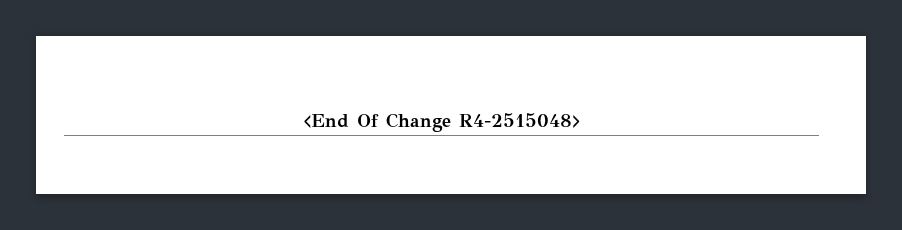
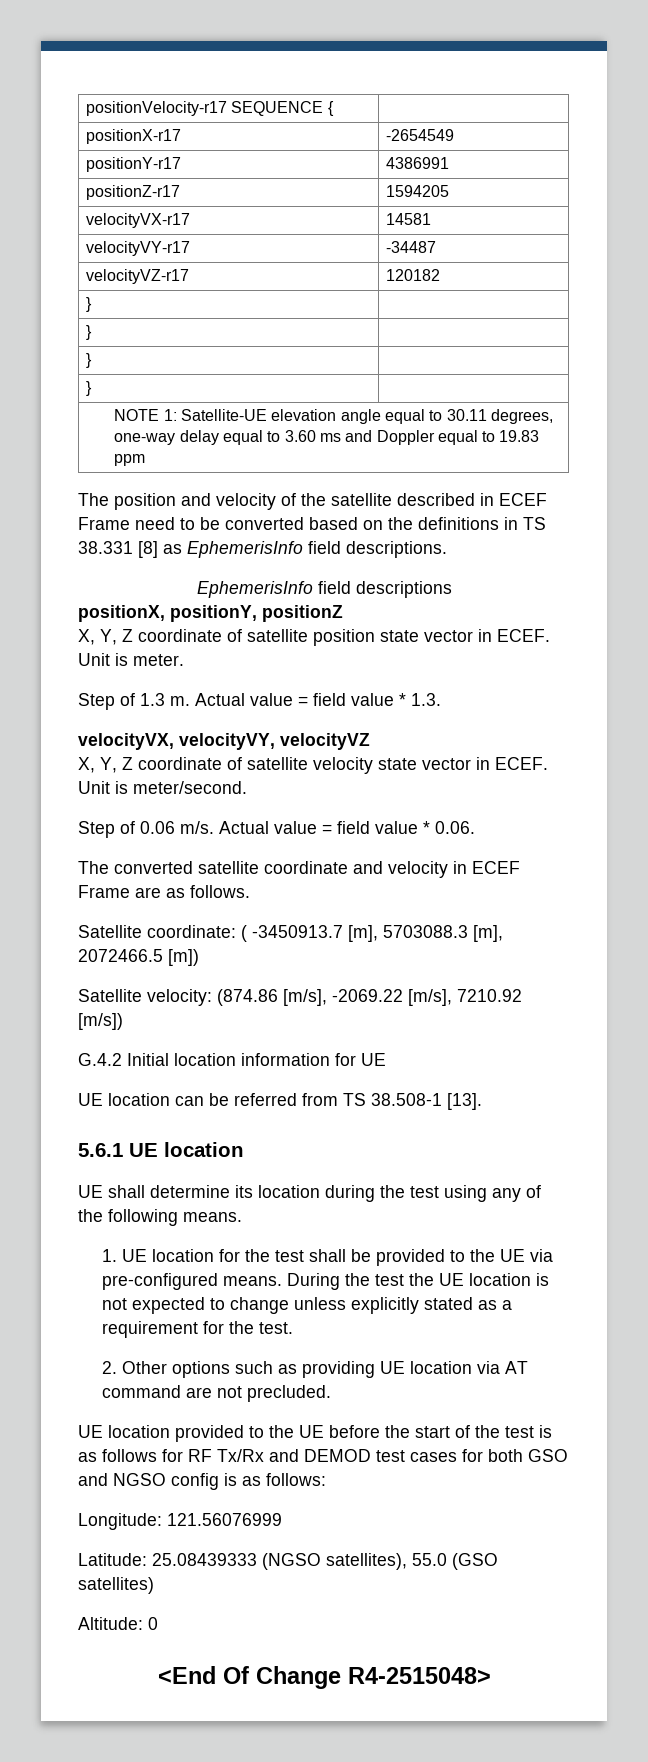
(302, 121) none -> [85,101,334,116] [85,129,181,144] [385,129,454,141] [85,157,181,172] [385,157,449,169] [85,185,180,200] [385,185,449,197] [85,213,190,228] [385,213,431,225] [85,241,190,256] [385,241,436,253] [85,269,189,284] [385,269,440,281] [85,297,92,312] [85,325,92,340] [85,353,92,368] [85,381,92,396] [114,409,553,424] [114,430,540,445] [114,454,146,466] [78,493,547,510] [78,517,546,530] [78,541,447,558] [196,581,452,598] [78,605,343,622] [78,629,550,646] [78,653,184,666] [78,693,441,710] [78,733,370,750] [78,757,548,774] [78,781,247,794] [78,821,475,838] [78,861,520,878] [78,885,250,898] [78,925,503,942] [78,949,199,966] [78,989,522,1006] [78,1013,123,1030] [78,1053,386,1066] [78,1093,482,1110] [78,1142,244,1157] [78,1185,541,1202] [78,1209,242,1226] [101,1249,553,1266] [101,1273,549,1290] [101,1297,512,1314] [101,1321,293,1338] [101,1361,528,1378] [101,1385,331,1402] [78,1425,552,1442] [78,1449,568,1462] [78,1473,326,1490] [78,1513,282,1530] [78,1553,498,1570] [78,1577,154,1594] [78,1617,158,1630] positionVelocity-r17 SEQUENCE { | // positionX-r17 | -2654549 // positionY-r17 | 4386991 // positionZ-r17 | 1594205 // velocityVX-r17 | 14581 // velocityVY-r17 | -34487 // velocityVZ-r17 | 120182 // } | // } | // } | // } | // NOTE 1: Satellite-UE elevation angle equal to 30.11 degrees, one-way delay equal to 3.60 ms and Doppler equal to 19.83 ppm // The position and velocity of the satellite described in ECEF Frame need to be converted based on the definitions in TS 38.331 [8] as EphemerisInfo field descriptions. // EphemerisInfo field descriptions // positionX, positionY, positionZ // X, Y, Z coordinate of satellite position state vector in ECEF. Unit is meter. // Step of 1.3 m. Actual value = field value * 1.3. // velocityVX, velocityVY, velocityVZ // X, Y, Z coordinate of satellite velocity state vector in ECEF. Unit is meter/second. // Step of 0.06 m/s. Actual value = field value * 0.06. // The converted satellite coordinate and velocity in ECEF Frame are as follows. // Satellite coordinate: ( -3450913.7 [m], 5703088.3 [m], 2072466.5 [m]) // Satellite velocity: (874.86 [m/s], -2069.22 [m/s], 7210.92 [m/s]) // G.4.2 Initial location information for UE // UE location can be referred from TS 38.508-1 [13]. // 5.6.1 UE location // UE shall determine its location during the test using any of the following means. // 1. UE location for the test shall be provided to the UE via pre-configured means. During the test the UE location is not expected to change unless explicitly stated as a requirement for the test. // 2. Other options such as providing UE location via AT command are not precluded. // UE location provided to the UE before the start of the test is as follows for RF Tx/Rx and DEMOD test cases for both GSO and NGSO config is as follows: // Longitude: 121.56076999 // Latitude: 25.08439333 (NGSO satellites), 55.0 (GSO satellites) // Altitude: 0 //

